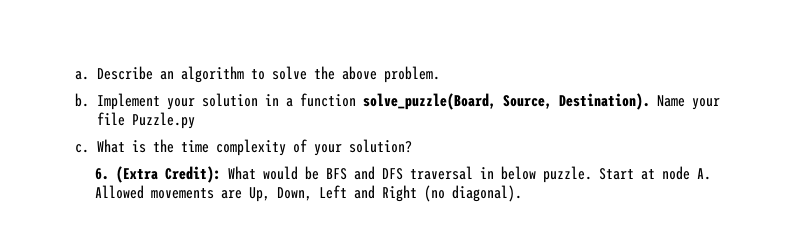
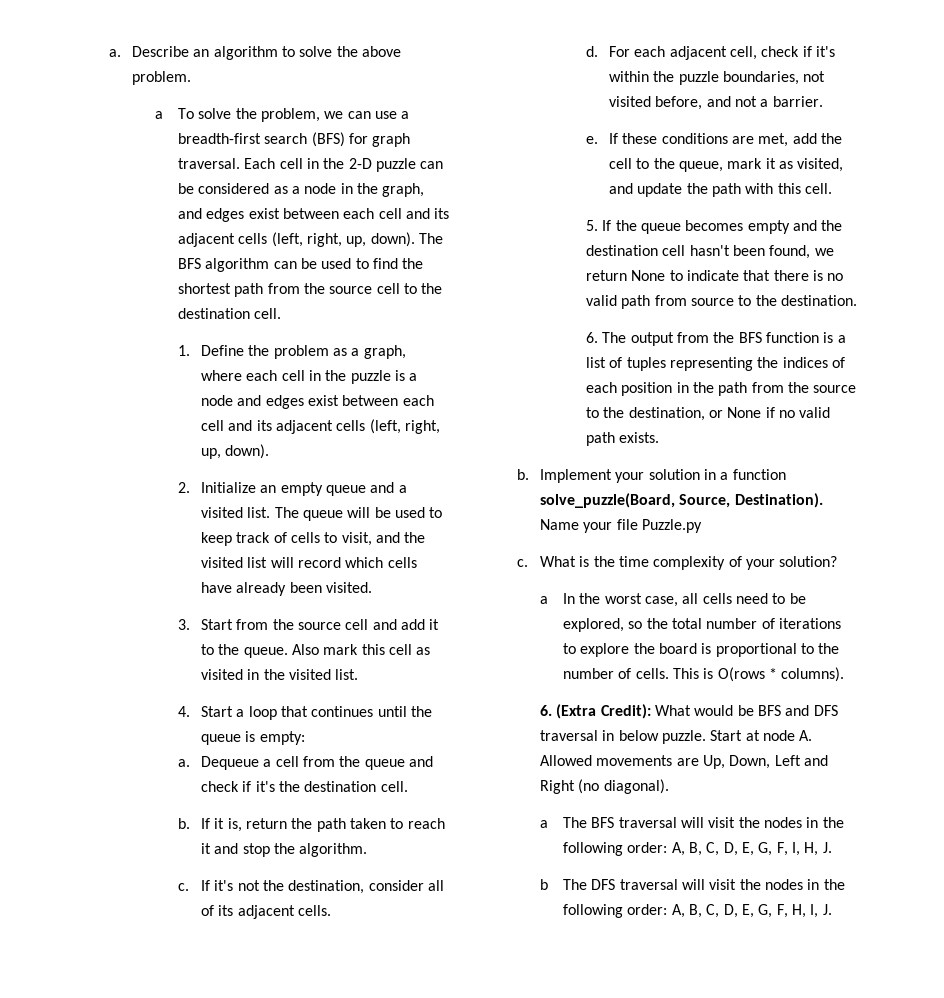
(440, 74) none -> [155,108,410,122] [178,132,411,147] [178,158,444,172] [178,183,425,197] [178,208,450,222] [178,232,444,247] [178,258,424,272] [178,283,443,297] [178,308,282,319] [178,345,406,359] [201,370,418,384] [201,395,434,409] [201,419,441,434] [201,444,270,459] [178,482,407,496] [201,507,443,521] [201,532,426,546] [201,557,417,568] [201,582,373,596] [178,619,440,630] [201,644,431,658] [201,669,359,680] [178,706,433,720] [201,731,305,745] [178,756,434,770] [201,781,408,792] [178,818,445,832] [201,843,368,857] [178,880,445,894] [201,905,332,919] [586,46,836,60] [609,71,826,85] [609,96,823,110] [586,133,843,147] [609,158,844,172] [609,183,833,197] [586,220,843,234] [586,245,834,259] [586,270,844,281] [586,295,858,309] [586,332,846,346] [586,357,846,371] [586,382,857,396] [586,407,831,421] [586,432,660,446] // a To solve the problem, we can use a breadth-first search (BFS) for graph traversal. Each cell in the 2-D puzzle can be considered as a node in the graph, and edges exist between each cell and its adjacent cells (left, right, up, down). The BFS algorithm can be used to find the shortest path from the source cell to the destination cell. // 1. Define the problem as a graph, where each cell in the puzzle is a node and edges exist between each cell and its adjacent cells (left, right, up, down). // 2. Initialize an empty queue and a visited list. The queue will be used to keep track of cells to visit, and the visited list will record which cells have already been visited. // 3. Start from the source cell and add it to the queue. Also mark this cell as visited in the visited list. // 4. Start a loop that continues until the queue is empty: // a. Dequeue a cell from the queue and check if it's the destination cell. // b. If it is, return the path taken to reach it and stop the algorithm. // c. If it's not the destination, consider all of its adjacent cells. // d. For each adjacent cell, check if it's within the puzzle boundaries, not visited before, and not a barrier. // e. If these conditions are met, add the cell to the queue, mark it as visited, and update the path with this cell. // 5. If the queue becomes empty and the destination cell hasn't been found, we return None to indicate that there is no valid path from source to the destination. // 6. The output from the BFS function is a list of tuples representing the indices of each position in the path from the source to the destination, or None if no valid path exists.
(412, 146) none -> [540,593,806,607] [563,618,842,632] [563,643,840,657] [563,667,845,682] // a In the worst case, all cells need to be explored, so the total number of iterations to explore the board is proportional to the number of cells. This is O(rows * columns).
(522, 193) none -> [540,817,844,828] [563,842,832,856] [540,879,845,890] [563,904,832,918] // a The BFS traversal will visit the nodes in the following order: A, B, C, D, E, G, F, I, H, J. // b The DFS traversal will visit the nodes in the following order: A, B, C, D, E, G, F, H, I, J.

